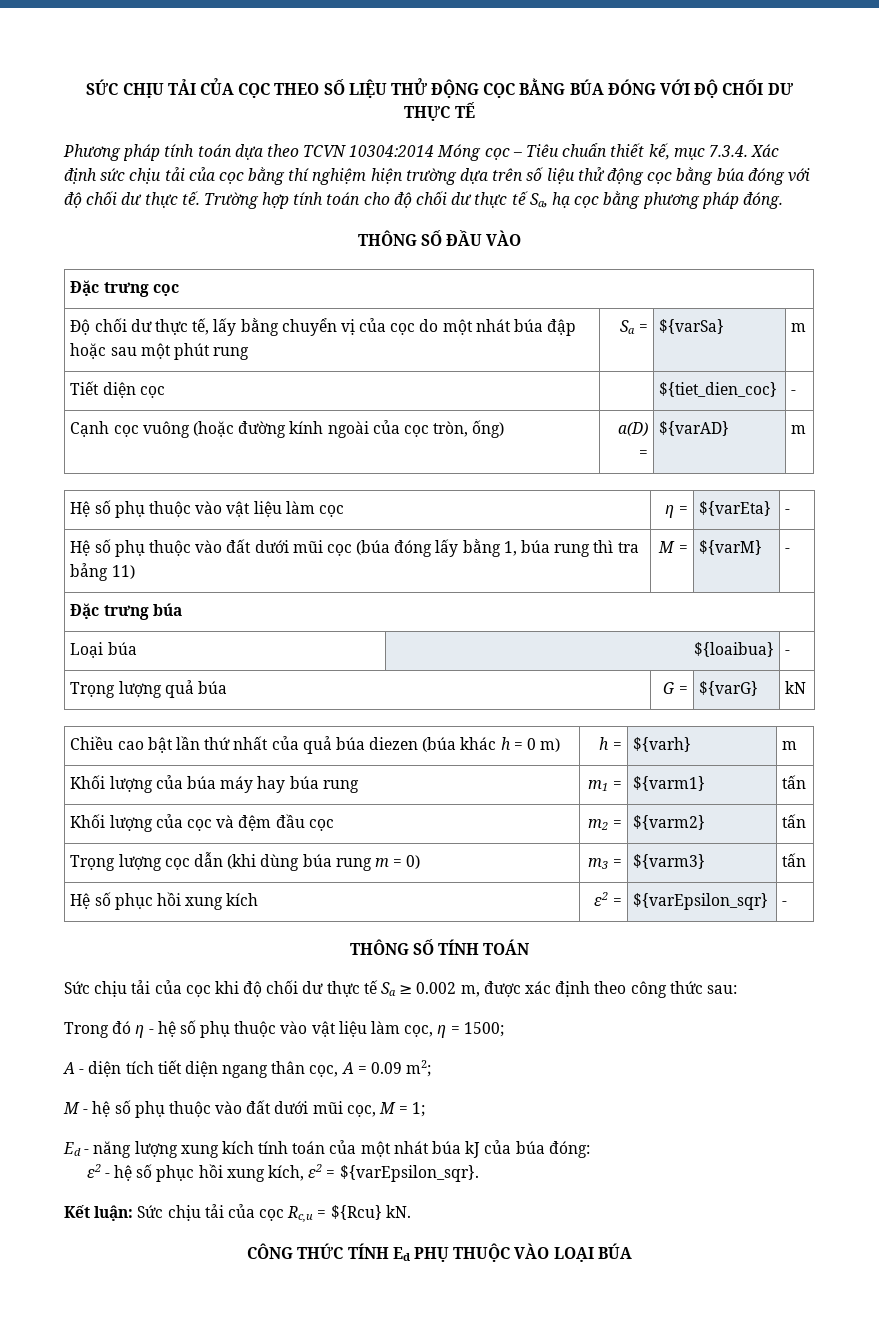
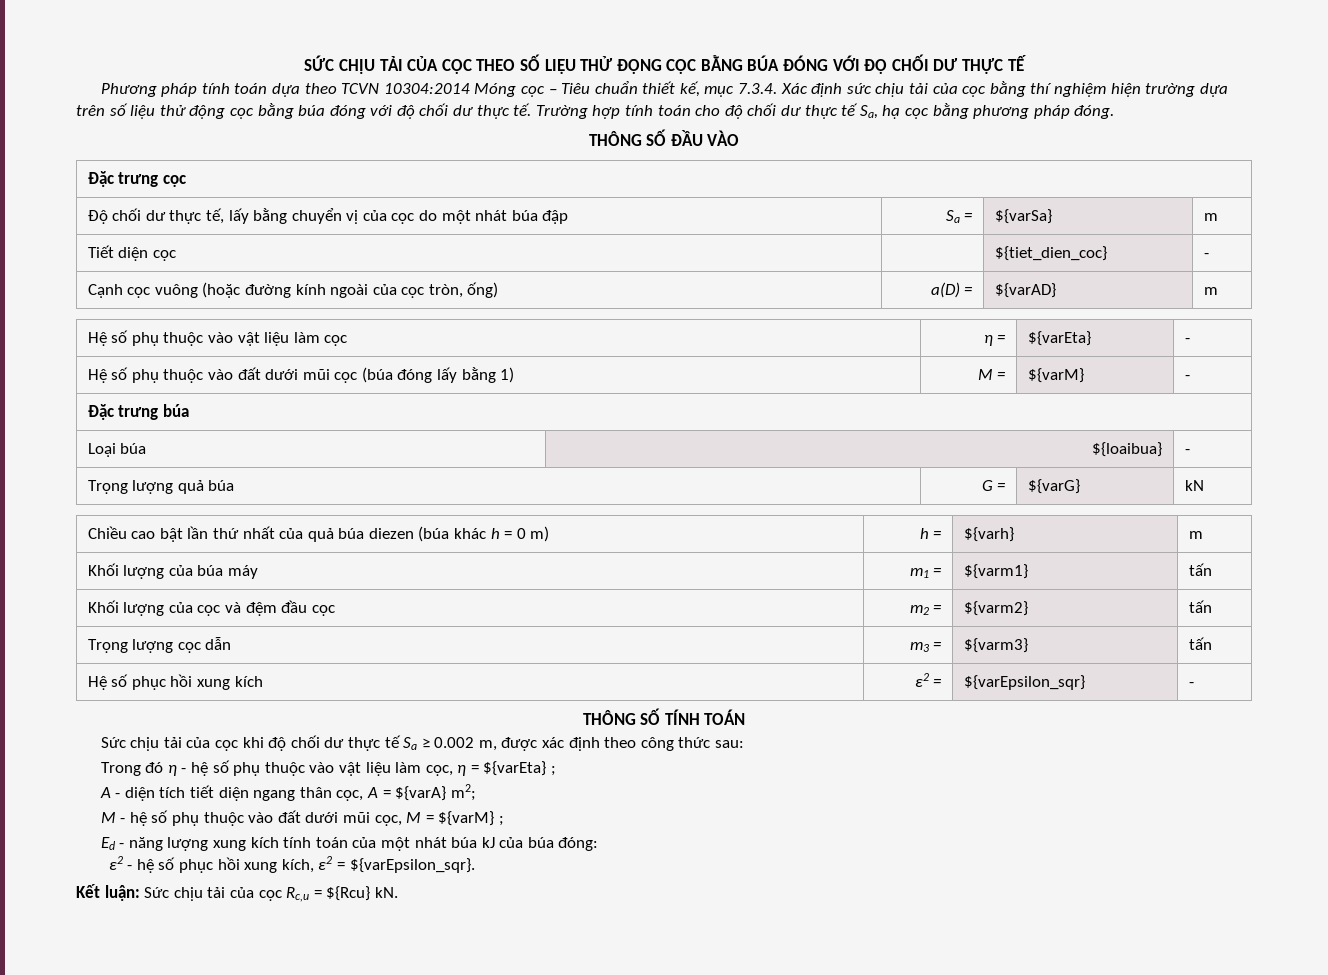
[70,343,250,360] hoặc sau một phút rung -> (569, 217) none
[503,540,639,557] [70,563,135,581] 1, búa rung thì tra bảng 11) -> [500,367,515,383] 1)
[257,776,359,793] hay búa rung -> (258, 572) none
[227,854,421,871] (khi dùng búa rung m = 0) -> (232, 643) none
[463,1022,504,1037] 1500; -> [483,761,557,776] ${varEta} ;
[371,1062,403,1074] 0.09 -> [395,786,447,801] ${varA}
[412,1102,426,1117] 1; -> [438,811,504,826] ${varM} ;
[247,1243,632,1262] // CÔNG THỨC TÍNH Ed PHỤ THUỘC VÀO LOẠI BÚA -> (398, 892) none

